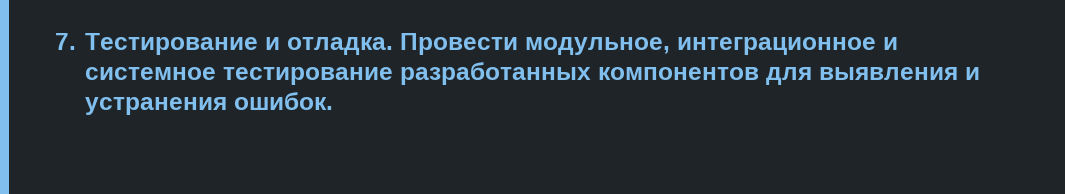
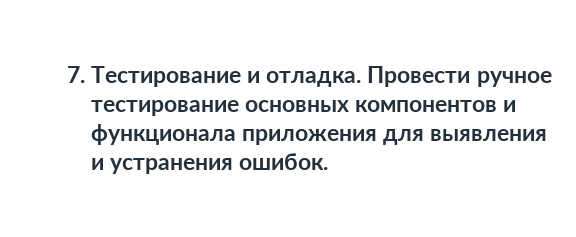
[524,37,898,55] [84,62,759,85] модульное, интеграционное и системное тестирование разработанных компонентов -> [476,71,552,87] [91,100,517,116] [91,124,378,145] ручное тестирование основных компонентов и функционала приложения

